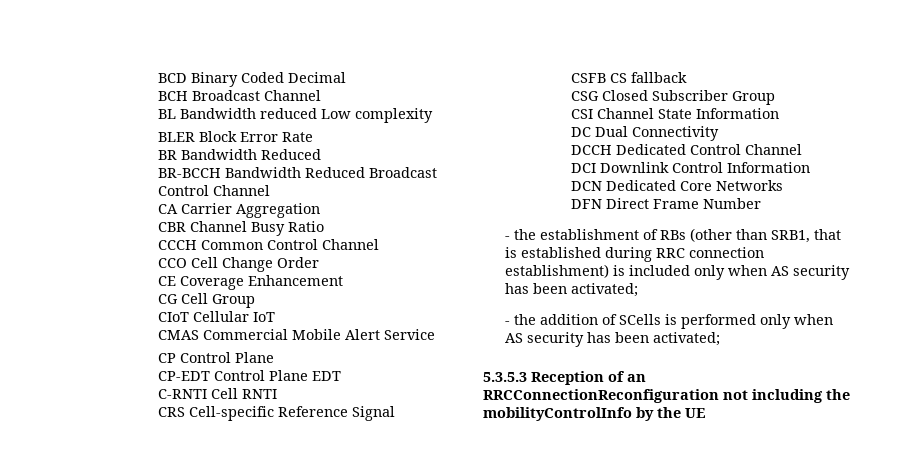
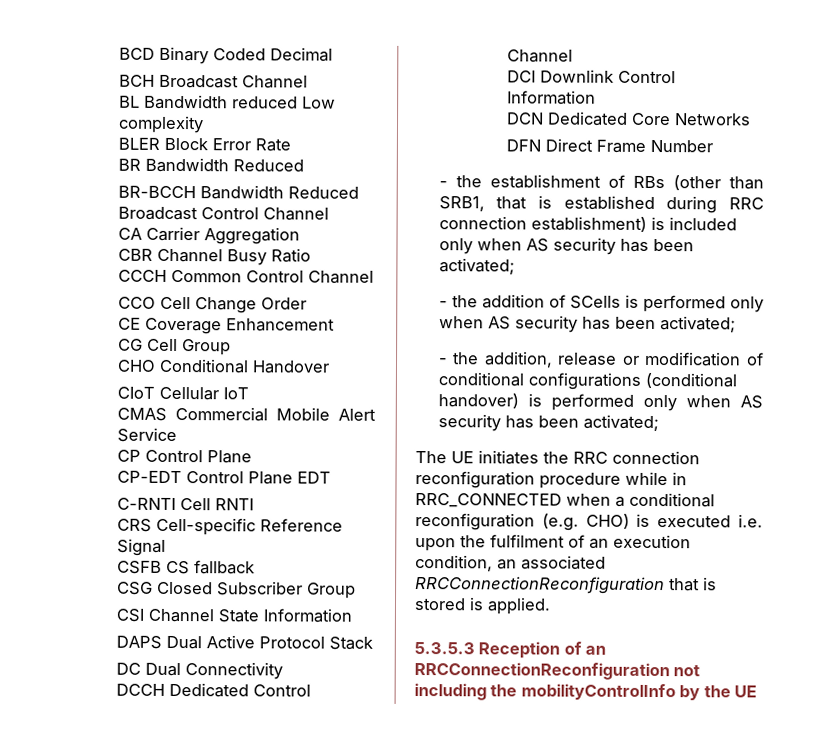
(256, 301) none -> [117,358,331,374] // CHO Conditional Handover
(780, 113) none -> [116,635,374,650] // DAPS Dual Active Protocol Stack
(721, 339) none -> [438,351,764,368] [437,372,737,390] [437,393,763,412] [437,414,659,432] [415,450,700,465] [415,471,687,489] [415,492,715,508] [415,513,763,531] [415,534,691,552] [415,555,606,572] [415,576,717,595] [414,597,551,615] // - the addition, release or modification of conditional configurations (conditional handover) is performed only when AS security has been activated; // The UE initiates the RRC connection reconfiguration procedure while in RRC_CONNECTED when a conditional reconfiguration (e.g. CHO) is executed i.e. upon the fulfilment of an execution condition, an associated RRCConnectionReconfiguration that is stored is applied.

